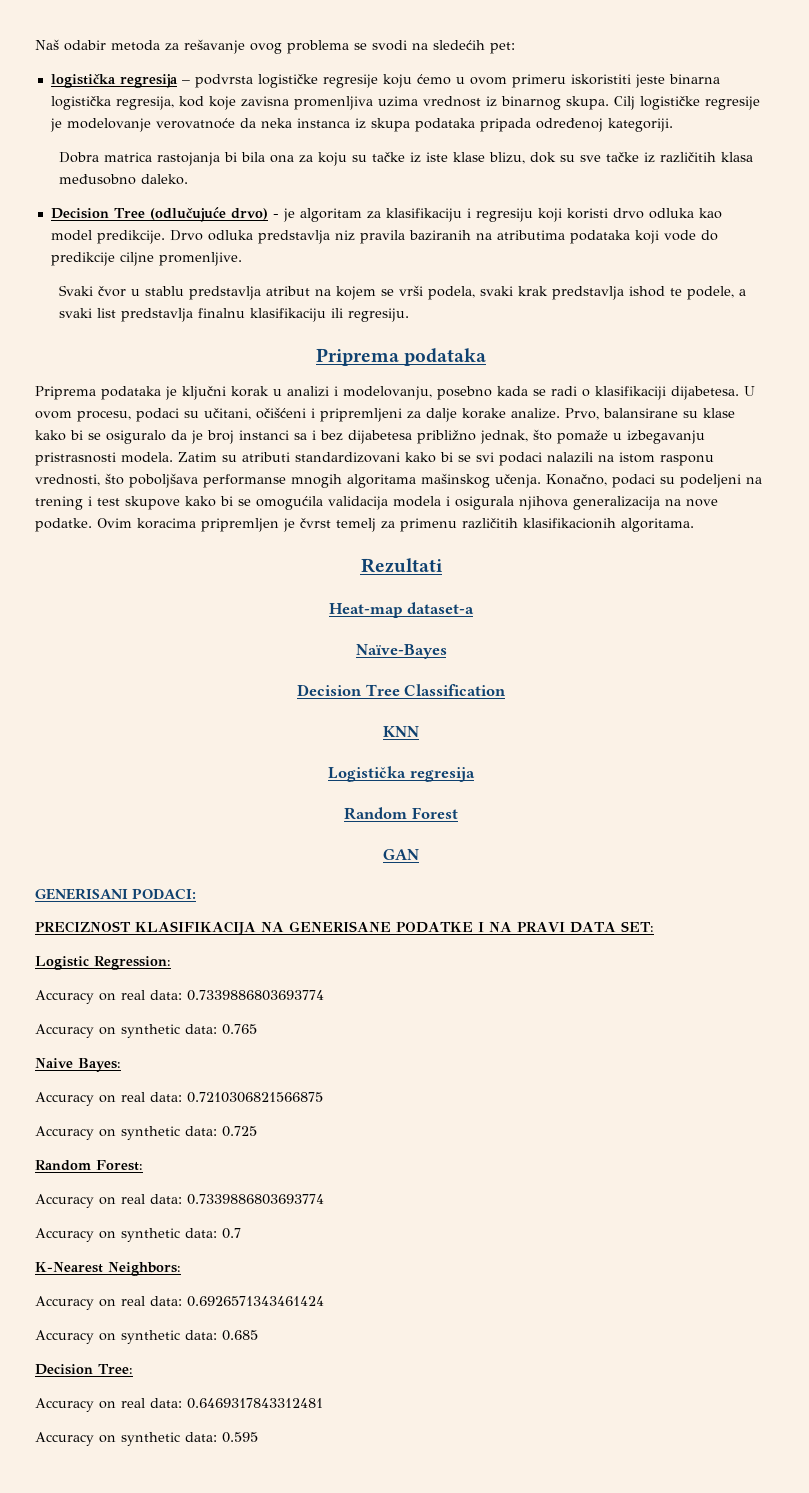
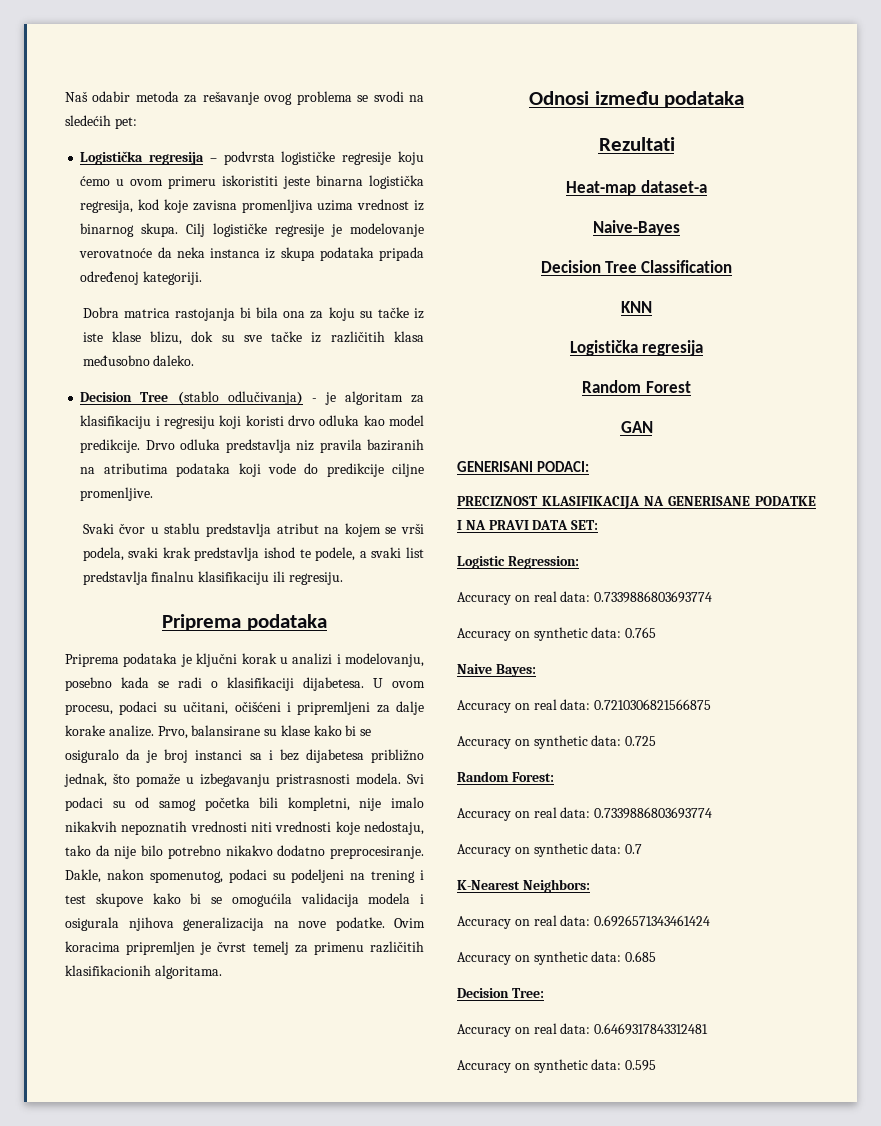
[50,74,116,88] logistička -> [80,151,144,165] Logistička
[149,207,268,222] (odlučujuće drvo) -> [177,391,303,405] (stablo odlučivanja)
[178,452,714,466] [35,473,607,488] Zatim su atributi standardizovani kako bi se svi podaci nalazili na istom rasponu vrednosti, što poboljšava performanse mnogih algoritama mašinskog učenja. Konačno, -> [407,774,424,784] [65,797,424,811] [65,821,424,835] [65,845,424,859] [65,869,223,883] Svi podaci su od samog početka bili kompletni, nije imalo nikakvih nepoznatih vrednosti niti vrednosti koje nedostaju, tako da nije bilo potrebno nikakvo dodatno preprocesiranje. Dakle, nakon spomenutog,
(694, 525) none -> [528,91,745,108] // Odnosi između podataka
[355,644,447,659] Naïve-Bayes -> [593,220,680,236] Naive-Bayes

